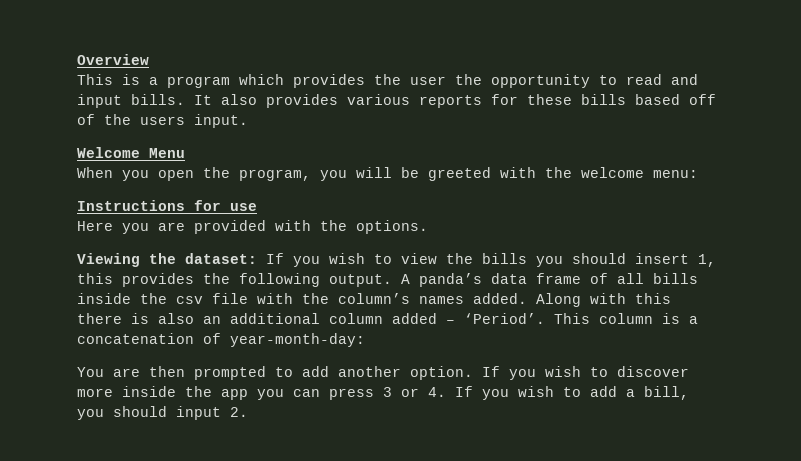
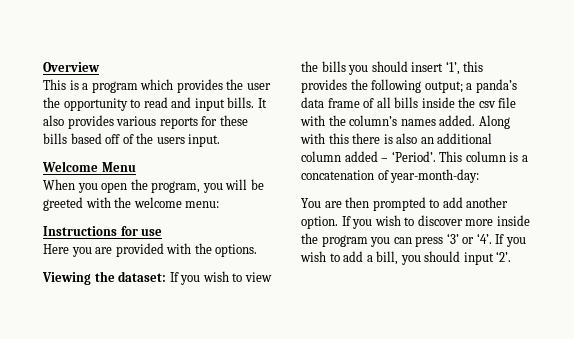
[698,254,716,267] 1, -> [445,61,460,75] ‘1’,
[329,274,410,287] output. A -> [424,81,473,93] output; a
[221,389,248,400] app -> [321,235,368,247] program
[383,387,446,397] 3 or 4. -> [446,233,492,244] ‘3’ or ‘4’.
[230,407,248,417] 2. -> [496,251,512,262] ‘2’.

